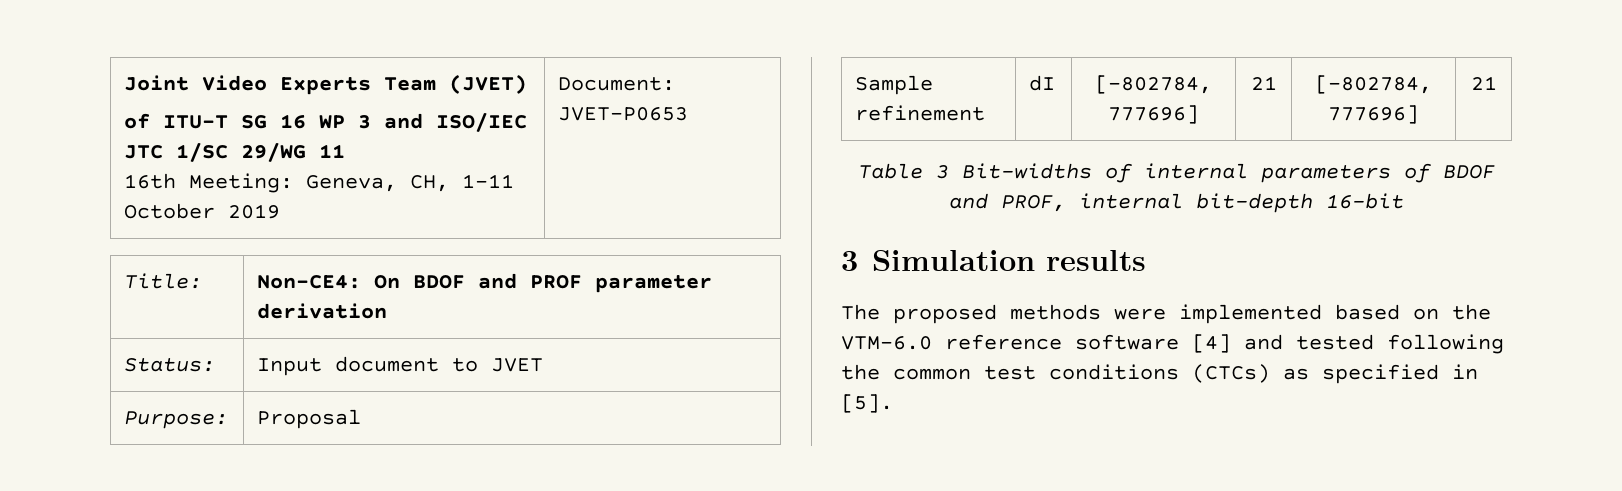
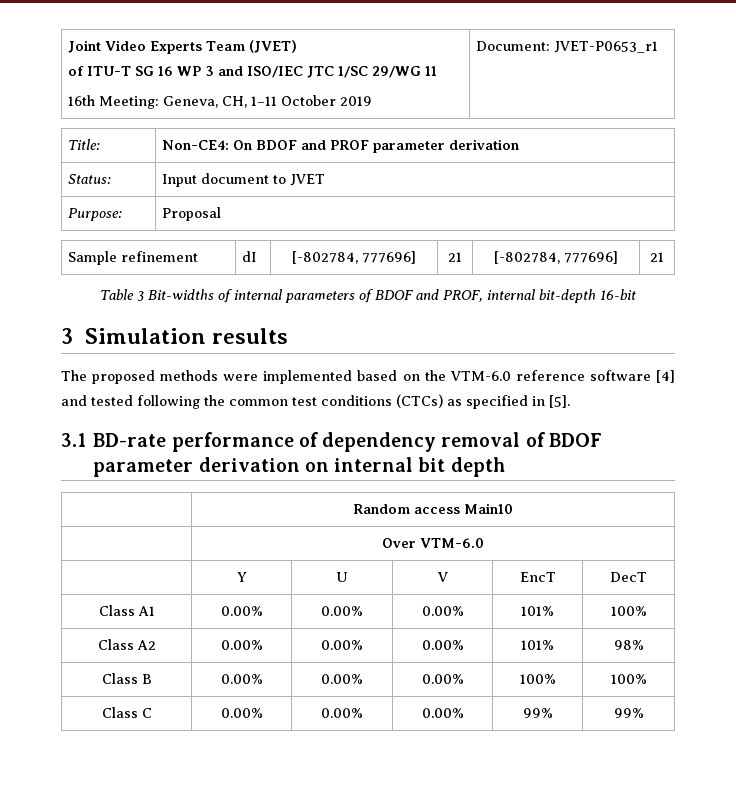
[558,107,689,121] JVET-P0653 -> [553,41,658,53] JVET-P0653_r1
(893, 403) none -> [61,432,602,452] [93,457,505,477] [353,503,513,514] [382,538,484,548] [236,572,247,582] [336,572,348,582] [436,572,448,582] [519,572,556,582] [610,572,647,582] [98,605,155,616] [220,606,263,616] [321,606,363,616] [421,606,464,616] [521,606,554,616] [610,606,647,616] [97,639,156,650] [220,640,263,650] [321,640,363,650] [421,640,464,650] [521,640,554,650] [613,640,644,650] [101,673,152,684] [220,674,263,684] [321,674,363,684] [421,674,464,684] [519,674,556,684] [610,674,647,684] [101,707,152,718] [220,708,263,718] [321,708,363,718] [421,708,464,718] [522,708,553,718] [613,708,644,718] // 3.1 BD-rate performance of dependency removal of BDOF parameter derivation on internal bit depth // | Random access Main10 // | Over VTM-6.0 // | Y | U | V | EncT | DecT // Class A1 | 0.00% | 0.00% | 0.00% | 101% | 100% // Class A2 | 0.00% | 0.00% | 0.00% | 101% | 98% // Class B | 0.00% | 0.00% | 0.00% | 100% | 100% // Class C | 0.00% | 0.00% | 0.00% | 99% | 99%

